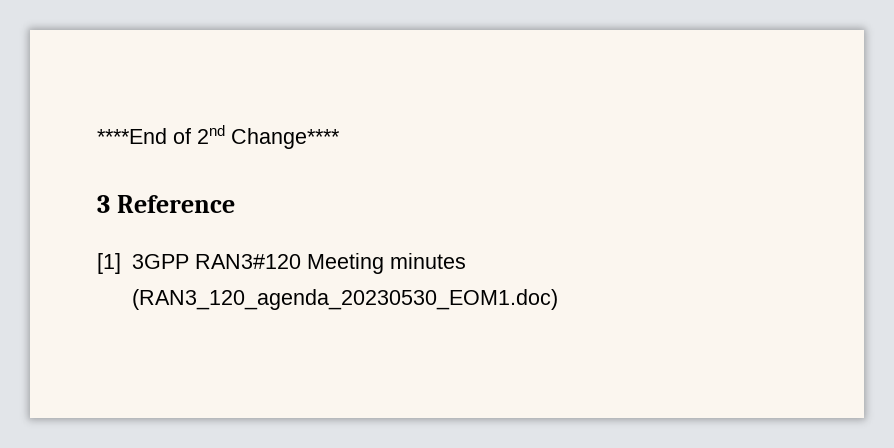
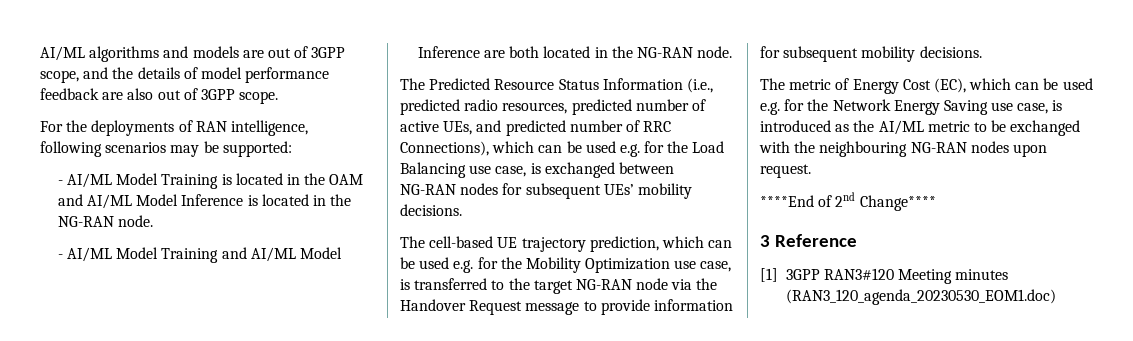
(97, 136) none -> [40,46,346,62] [40,67,330,83] [40,88,279,104] [40,120,308,136] [40,141,292,157] [57,173,364,189] [57,194,352,209] [57,215,154,227] [57,247,343,263] [417,46,733,58] [400,78,713,93] [400,99,706,115] [400,120,672,136] [400,141,725,157] [400,162,674,178] [400,183,692,199] [400,204,462,216] [400,236,733,252] [400,257,732,273] [400,278,718,294] [400,299,733,315] [760,46,982,62] [760,78,1093,94] [760,99,1063,115] [760,120,1081,136] [759,141,1047,157] [760,164,811,178] AI/ML algorithms and models are out of 3GPP scope, and the details of model performance feedback are also out of 3GPP scope. // For the deployments of RAN intelligence, following scenarios may be supported: // - AI/ML Model Training is located in the OAM and AI/ML Model Inference is located in the NG-RAN node. // - AI/ML Model Training and AI/ML Model Inference are both located in the NG-RAN node. // The Predicted Resource Status Information (i.e., predicted radio resources, predicted number of active UEs, and predicted number of RRC Connections), which can be used e.g. for the Load Balancing use case, is exchanged between NG-RAN nodes for subsequent UEs’ mobility decisions. // The cell-based UE trajectory prediction, which can be used e.g. for the Mobility Optimization use case, is transferred to the target NG-RAN node via the Handover Request message to provide information for subsequent mobility decisions. // The metric of Energy Cost (EC), which can be used e.g. for the Network Energy Saving use case, is introduced as the AI/ML metric to be exchanged with the neighbouring NG-RAN nodes upon request. //

